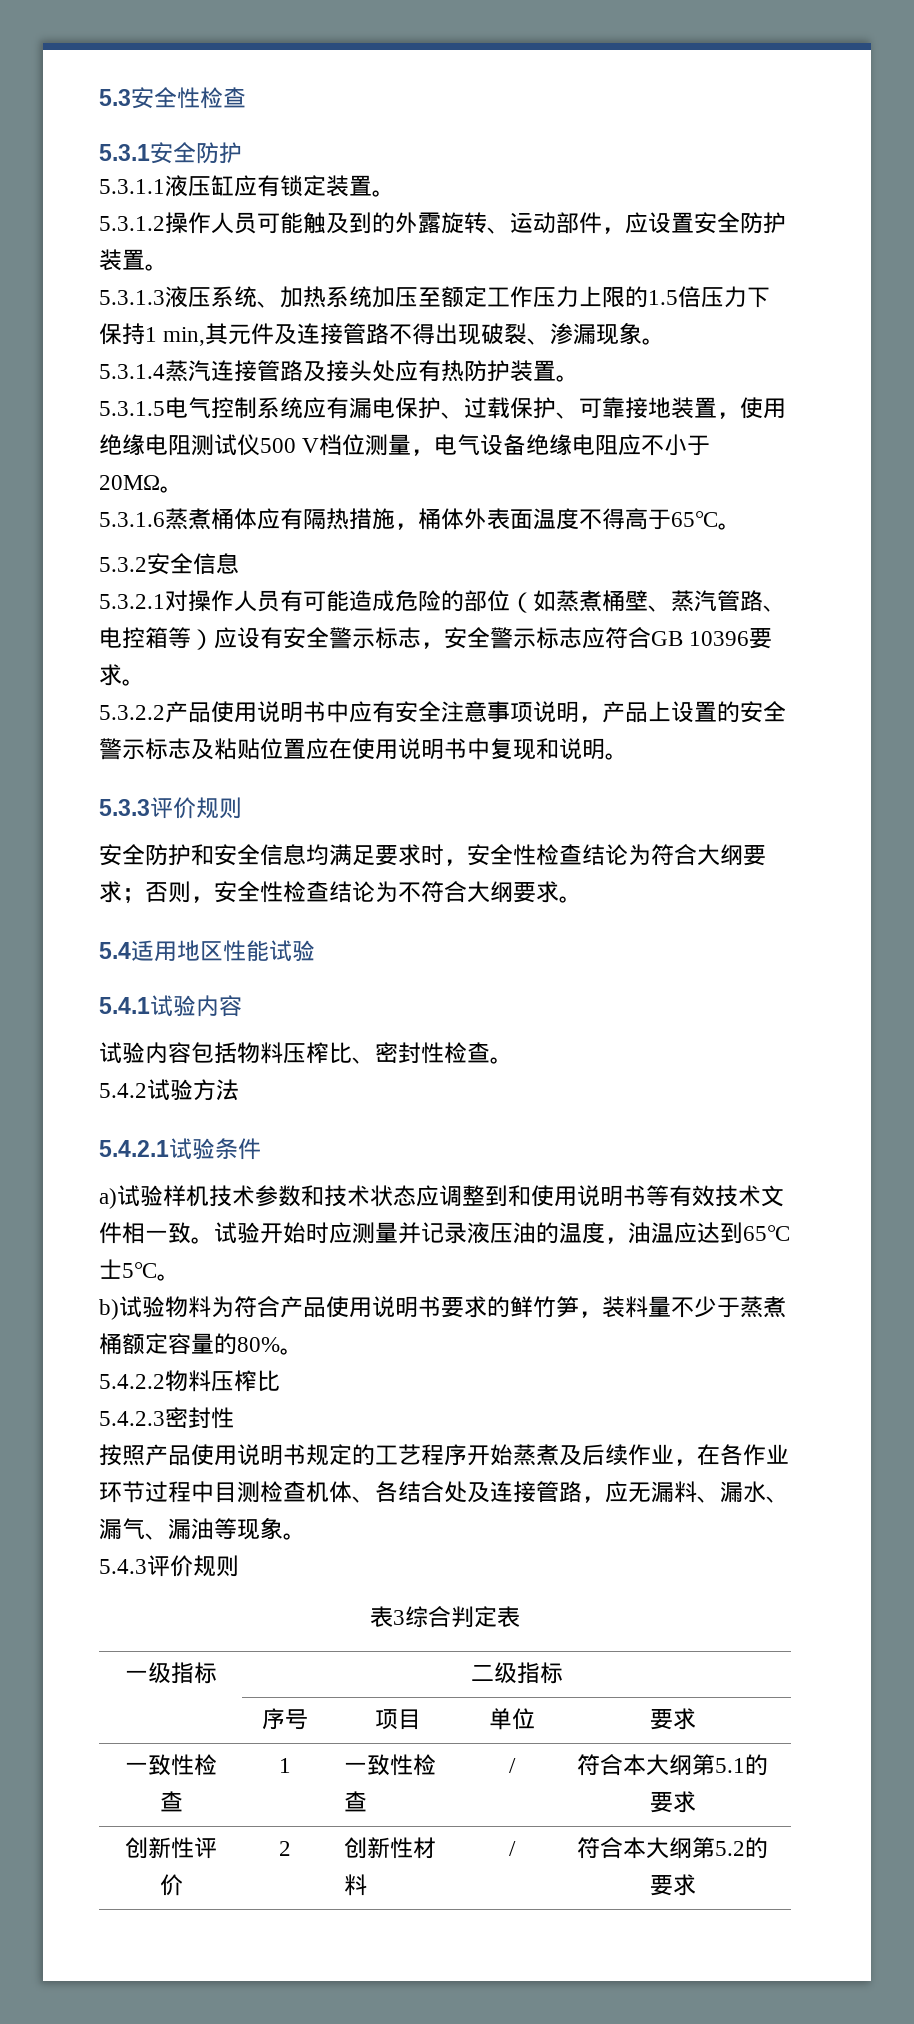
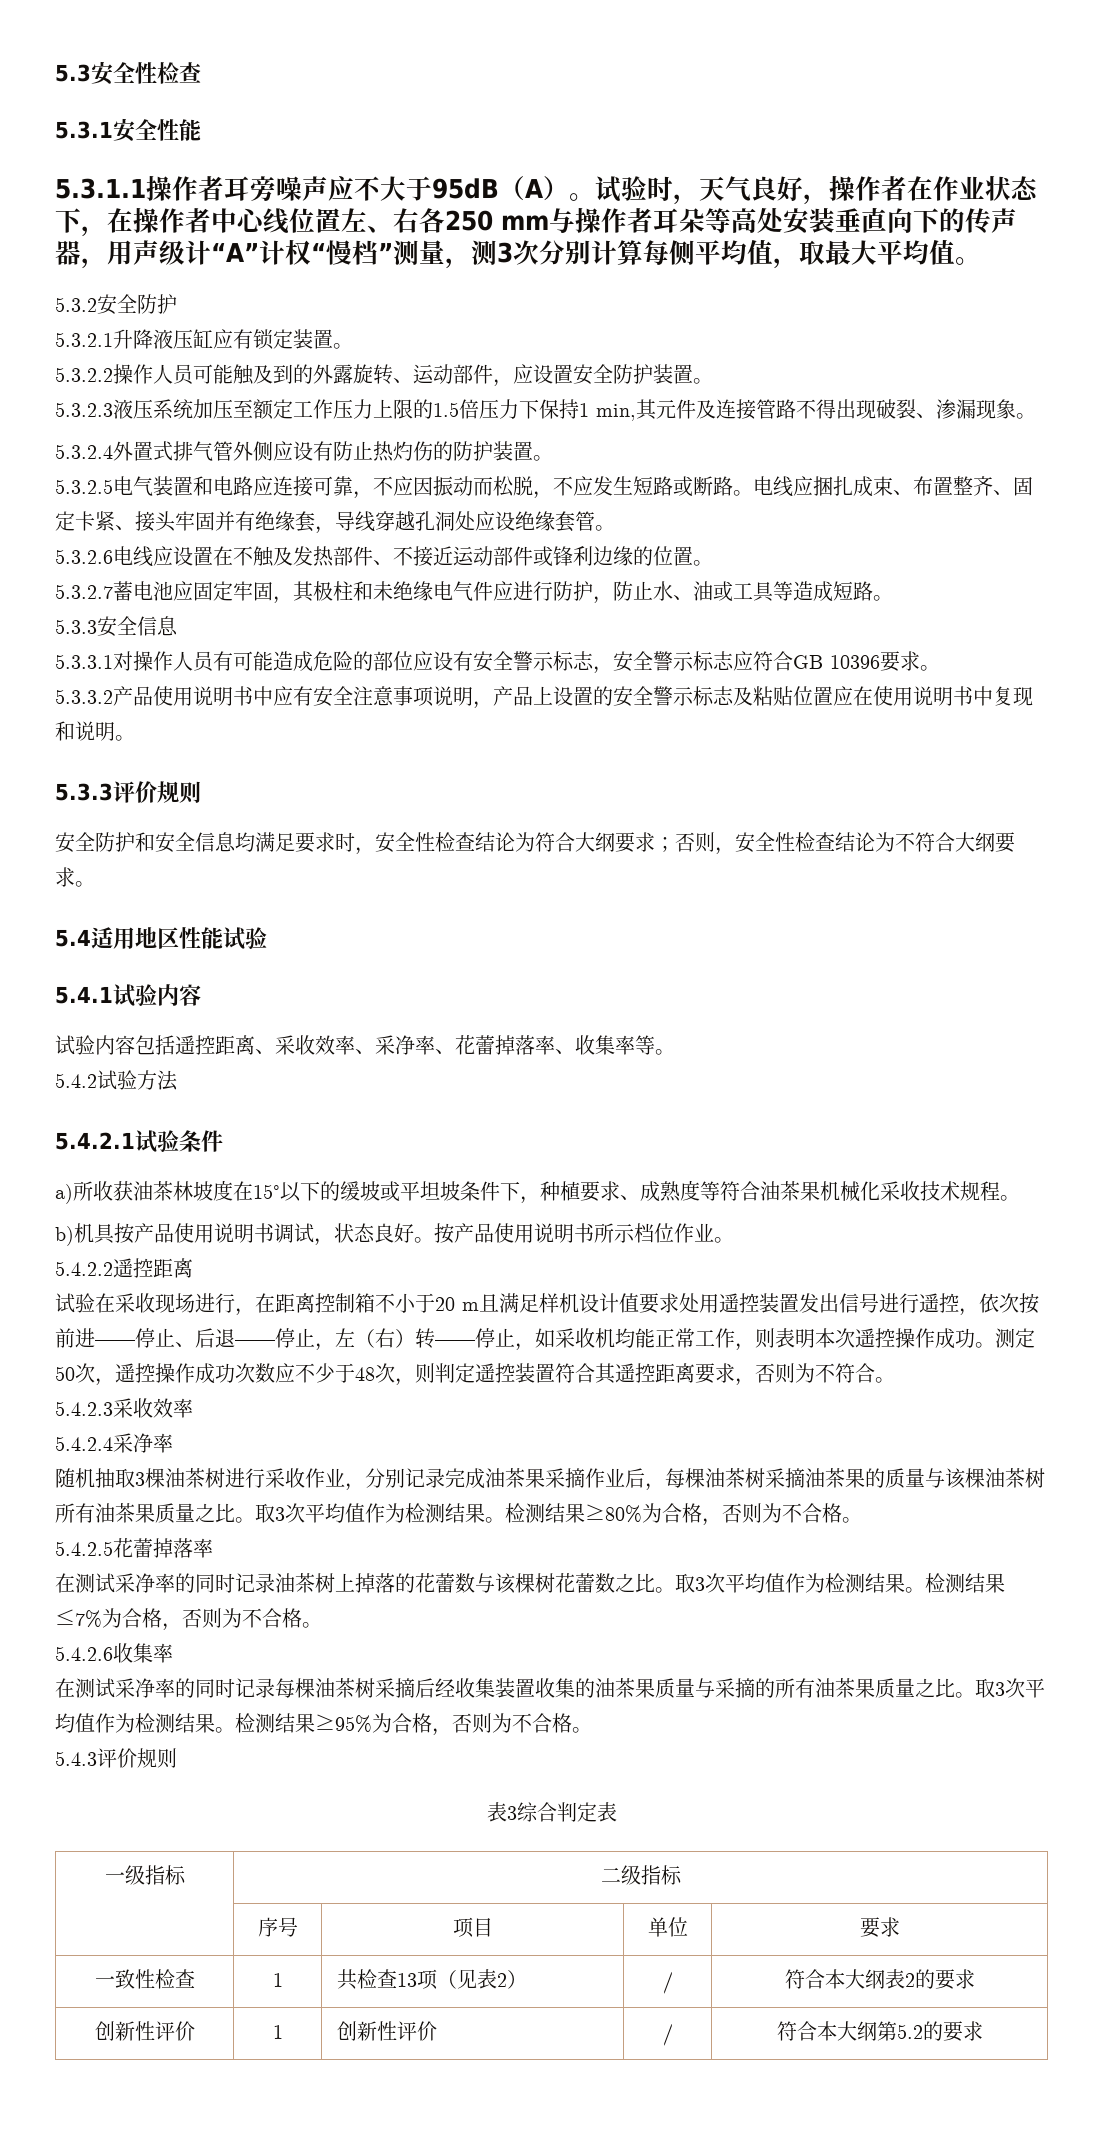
(196, 152) none -> [157,119,201,141] [55,175,1039,205] [55,207,1017,237] [55,239,981,269] [55,294,137,315] 性能 // 5.3.1.1操作者耳旁噪声应不大于95dB（A）。试验时，天气良好，操作者在作业状态下，在操作者中心线位置左、右各250 mm与操作者耳朵等高处安装垂直向下的传声器，用声级计“A”计权“慢档”测量，测3次分别计算每侧平均值，取最大平均值。 // 5.3.2安全
[99,179,165,194] 5.3.1.1 -> [55,329,153,349] 5.3.2.1升降
[99,216,165,231] 5.3.1.2 -> [55,367,113,382] 5.3.2.2
[99,290,165,305] 5.3.1.3 -> [55,402,113,417] 5.3.2.3
[257,286,372,308] 、加热系统 -> (193, 409) none
[99,360,579,382] [99,397,786,419] [99,434,711,456] [99,475,183,493] [99,508,741,530] [99,557,147,572] 5.3.1.4蒸汽连接管路及接头处应有热防护装置。 // 5.3.1.5电气控制系统应有漏电保护、过载保护、可靠接地装置，使用绝缘电阻测试仪500 V档位测量，电气设备绝缘电阻应不小于20MΩ。 // 5.3.1.6蒸煮桶体应有隔热措施，桶体外表面温度不得高于65℃。 // 5.3.2 -> [55,441,553,462] [55,476,1033,499] [55,511,615,534] [55,546,713,567] [55,581,893,604] [55,619,97,634] 5.3.2.4外置式排气管外侧应设有防止热灼伤的防护装置。 // 5.3.2.5电气装置和电路应连接可靠，不应因振动而松脱，不应发生短路或断路。电线应捆扎成束、布置整齐、固定卡紧、接头牢固并有绝缘套，导线穿越孔洞处应设绝缘套管。 // 5.3.2.6电线应设置在不触及发热部件、不接近运动部件或锋利边缘的位置。 // 5.3.2.7蓄电池应固定牢固，其极柱和未绝缘电气件应进行防护，防止水、油或工具等造成短路。 // 5.3.3
[99,594,165,609] 5.3.2.1 -> [55,654,113,669] 5.3.3.1
[510,590,786,613] [99,627,214,650] （如蒸煮桶壁、蒸汽管路、电控箱等） -> (413, 661) none
[99,705,165,720] 5.3.2.2 -> [55,689,113,704] 5.3.3.2
[237,1042,490,1064] 物料压榨比、密封性检查 -> [175,1035,655,1055] 遥控距离、采收效率、采净率、花蕾掉落率、收集率等
[117,1185,784,1207] [99,1222,790,1244] [99,1259,180,1281] [99,1296,786,1320] [99,1333,303,1355] [99,1370,280,1392] [99,1407,234,1429] [99,1444,789,1466] [99,1481,789,1503] [99,1517,283,1540] 试验样机技术参数和技术状态应调整到和使用说明书等有效技术文件相一致。试验开始时应测量并记录液压油的温度，油温应达到65℃士5℃。 // b)试验物料为符合产品使用说明书要求的鲜竹笋，装料量不少于蒸煮桶额定容量的80%。 // 5.4.2.2物料压榨比 // 5.4.2.3密封性 // 按照产品使用说明书规定的工艺程序开始蒸煮及后续作业，在各作业环节过程中目测检查机体、各结合处及连接管路，应无漏料、漏水、漏气、漏油等现象 -> [73,1180,1020,1204] [55,1223,734,1246] [55,1258,193,1278] [55,1293,1039,1316] [55,1328,1035,1351] [55,1363,895,1386] [55,1398,193,1418] [55,1433,173,1453] [55,1468,1045,1491] [55,1503,862,1526] [55,1538,213,1558] [55,1573,1005,1594] [55,1608,322,1631] [55,1643,173,1663] [55,1678,1045,1698] [55,1713,572,1736] 所收获油茶林坡度在15°以下的缓坡或平坦坡条件下，种植要求、成熟度等符合油茶果机械化采收技术规程。 // b)机具按产品使用说明书调试，状态良好。按产品使用说明书所示档位作业。 // 5.4.2.2遥控距离 // 试验在采收现场进行，在距离控制箱不小于20 m且满足样机设计值要求处用遥控装置发出信号进行遥控，依次按前进——停止、后退——停止，左（右）转——停止，如采收机均能正常工作，则表明本次遥控操作成功。测定50次，遥控操作成功次数应不少于48次，则判定遥控装置符合其遥控距离要求，否则为不符合。 // 5.4.2.3采收效率 // 5.4.2.4采净率 // 随机抽取3棵油茶树进行采收作业，分别记录完成油茶果采摘作业后，每棵油茶树采摘油茶果的质量与该棵油茶树所有油茶果质量之比。取3次平均值作为检测结果。检测结果≥80%为合格，否则为不合格。 // 5.4.2.5花蕾掉落率 // 在测试采净率的同时记录油茶树上掉落的花蕾数与该棵树花蕾数之比。取3次平均值作为检测结果。检测结果≤7%为合格，否则为不合格。 // 5.4.2.6收集率 // 在测试采净率的同时记录每棵油茶树采摘后经收集装置收集的油茶果质量与采摘的所有油茶果质量之比。取3次平均值作为检测结果。检测结果≥95%为合格，否则为不合格
[343,1754,436,1776] [343,1791,367,1812] [509,1758,516,1773] [577,1754,745,1776] 一致性检查 | / | 符合本大纲第5.1 -> [336,1969,527,1990] [662,1972,673,1994] [784,1969,915,1989] 共检查13项（见表2） | / | 符合本大纲表2
[278,1841,291,1856] [343,1837,436,1859] [343,1874,367,1896] 2 | 创新性材料 -> [272,2025,283,2039] [336,2021,437,2041] 1 | 创新性评价

